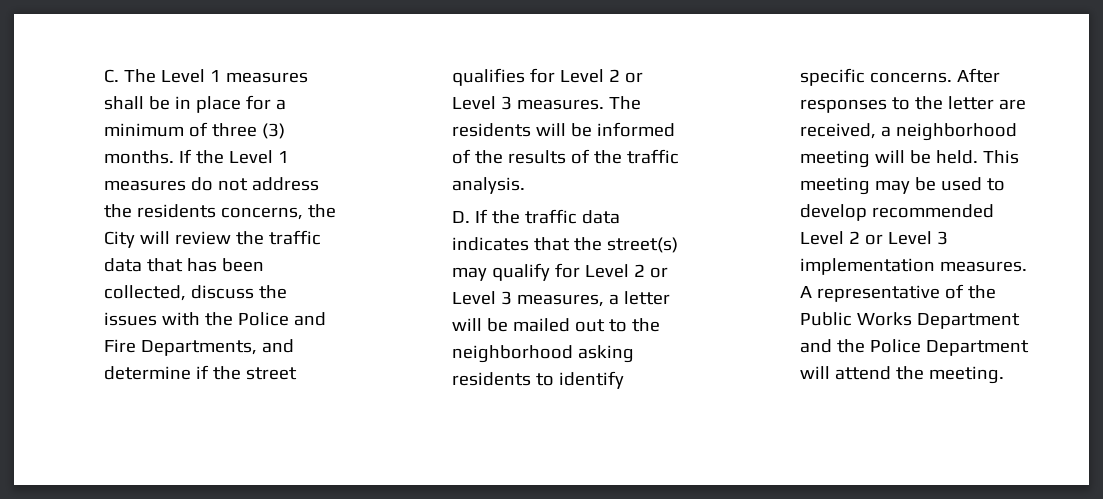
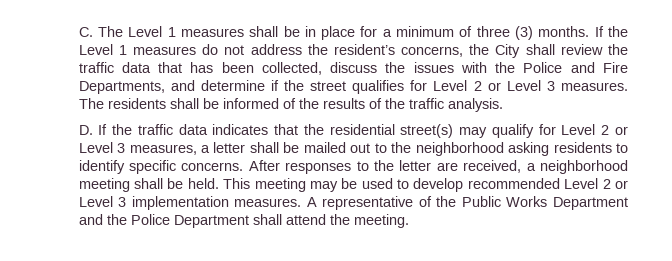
[137,204,217,218] residents -> [333,44,395,55] resident’s
[140,231,171,244] will -> [525,44,555,55] shall
[536,123,567,136] will -> [169,98,199,109] shall
(603, 244) none -> [329,124,395,135] residential
[452,318,483,331] will -> [249,142,279,153] shall
[875,150,906,163] will -> [134,178,164,189] shall
[800,366,831,379] will -> [252,214,282,225] shall

